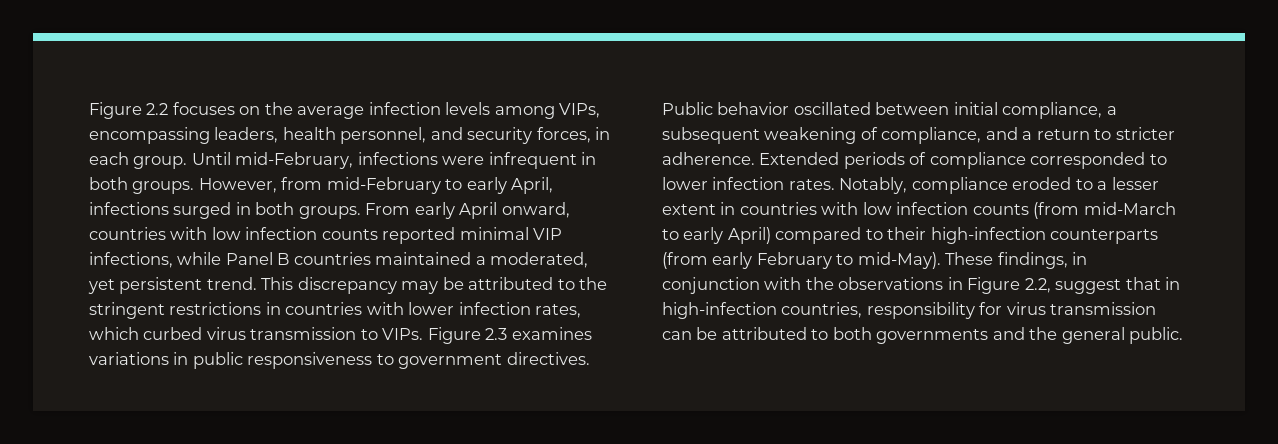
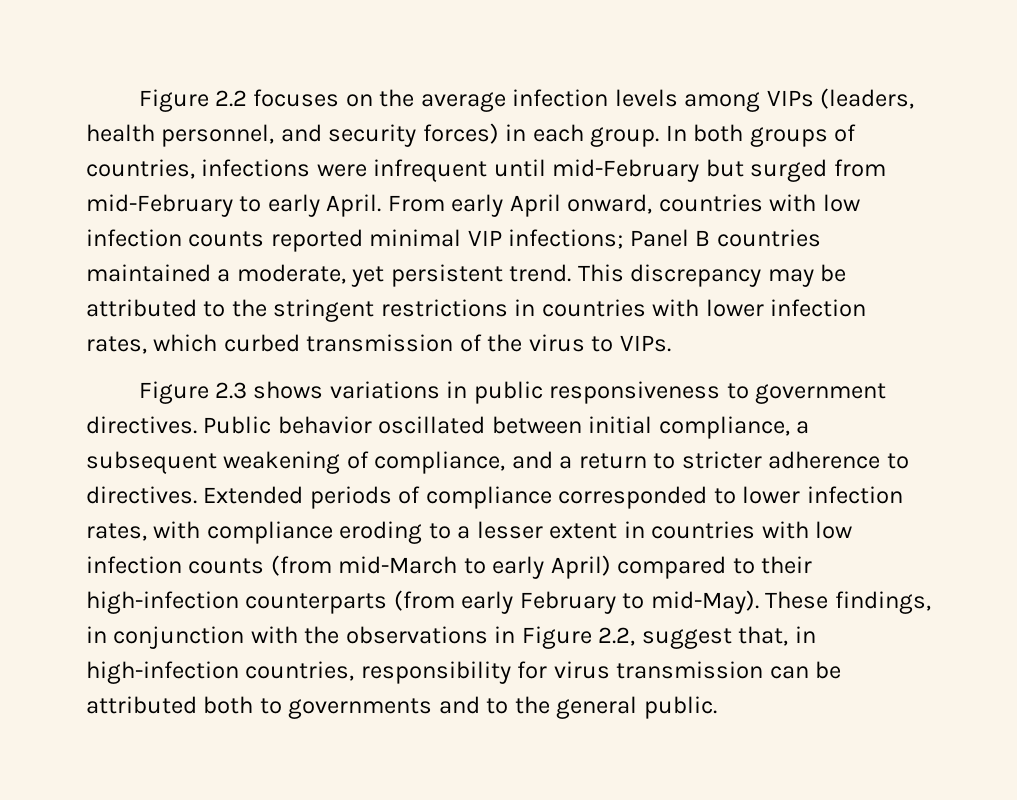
[559,103,601,118] [89,127,279,144] VIPs, encompassing leaders, -> [766,88,915,109] VIPs (leaders,
[536,127,591,143] forces, -> [422,123,499,144] forces)
[191,152,597,169] [89,177,554,194] [89,202,361,219] Until mid-February, infections were infrequent in both groups. However, from mid-February to early April, infections surged in both groups. -> [665,124,857,147] [86,159,886,182] [86,194,382,217] In both groups of countries, infections were infrequent until mid-February but surged from mid-February to early April.
[89,252,222,268] infections, while -> [508,229,624,249] infections;
[490,252,589,268] moderated, -> [236,264,346,284] moderate,
[206,327,357,340] virus transmission -> [306,334,585,352] transmission of the virus
(424, 334) none -> (671, 343) //
[511,327,592,340] examines -> [253,381,324,399] shows
[662,152,755,165] adherence. -> [768,451,909,469] [86,486,197,504] adherence to directives.
[788,177,1072,194] rates. Notably, compliance eroded -> [86,521,423,544] rates, with compliance eroding
[1125,277,1161,290] that -> [738,626,789,646] that,
[811,327,872,340] to both -> [203,696,282,714] both to
(1025, 333) none -> [486,698,509,714] to

